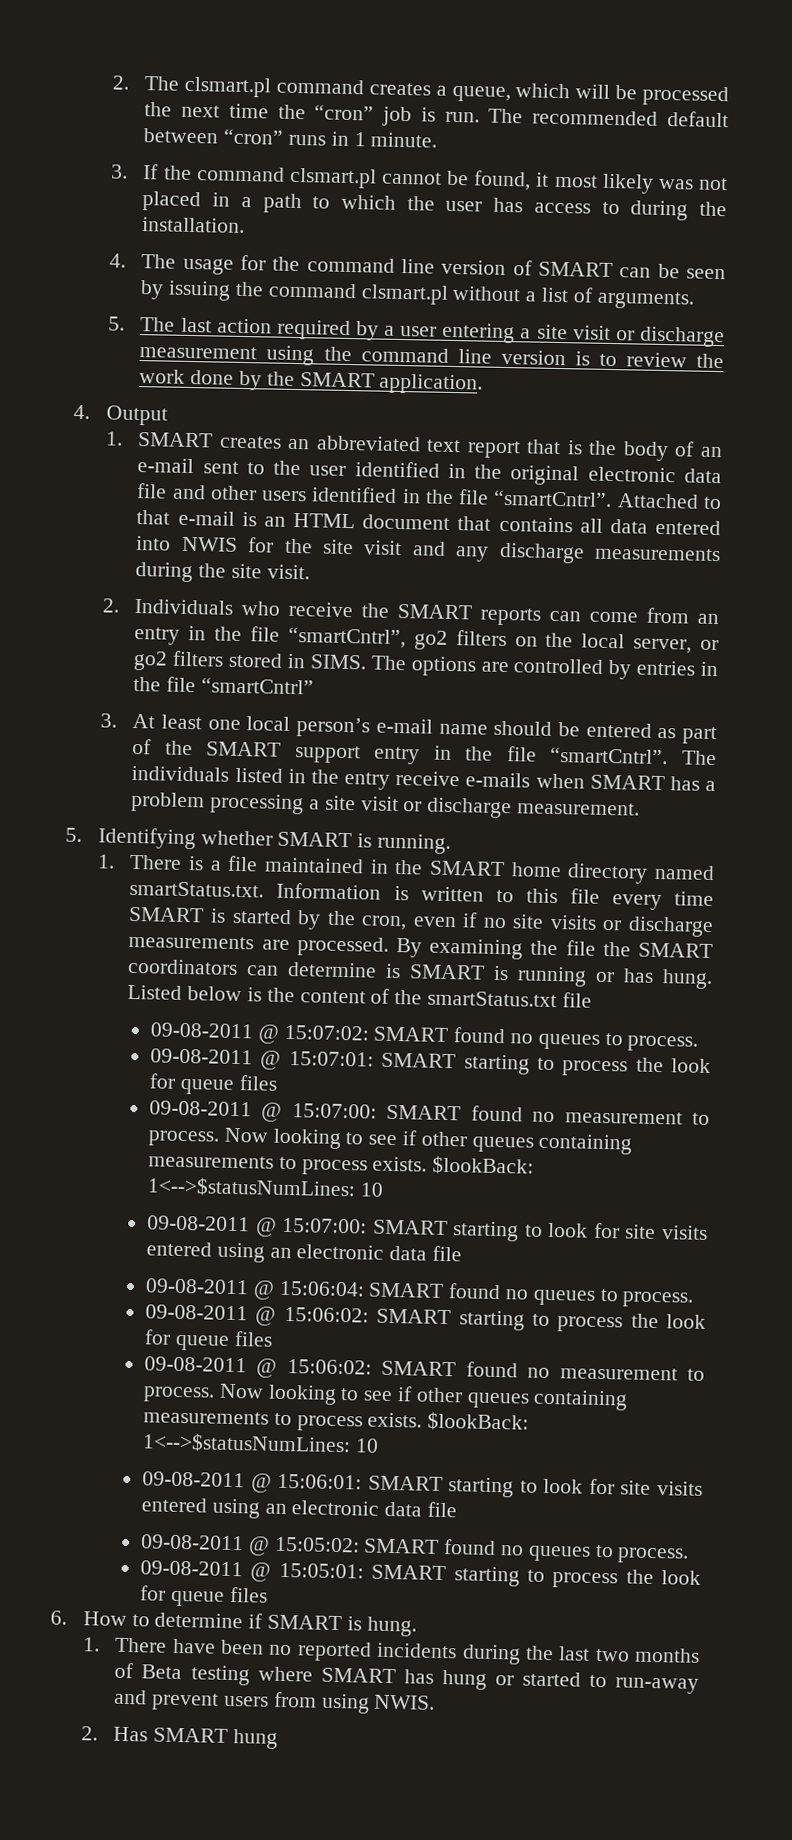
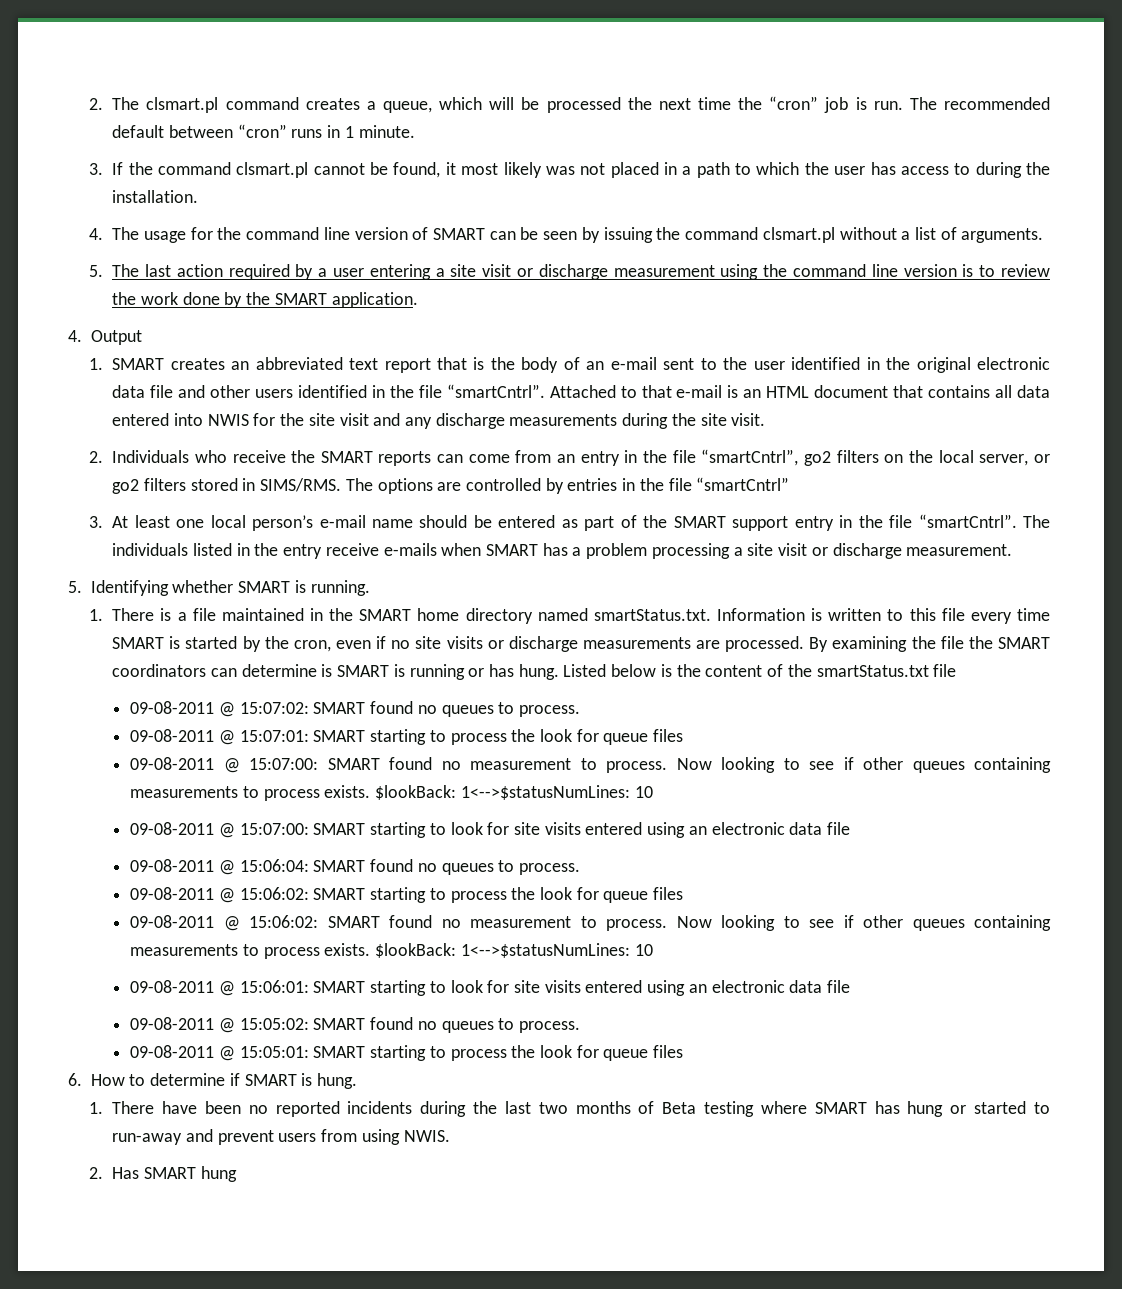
[309,654,367,670] SIMS. -> [260,478,342,492] SIMS/RMS.

